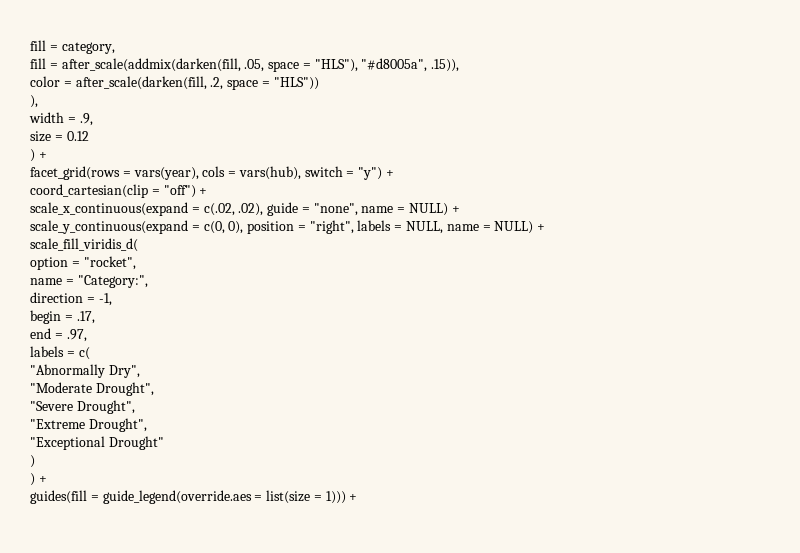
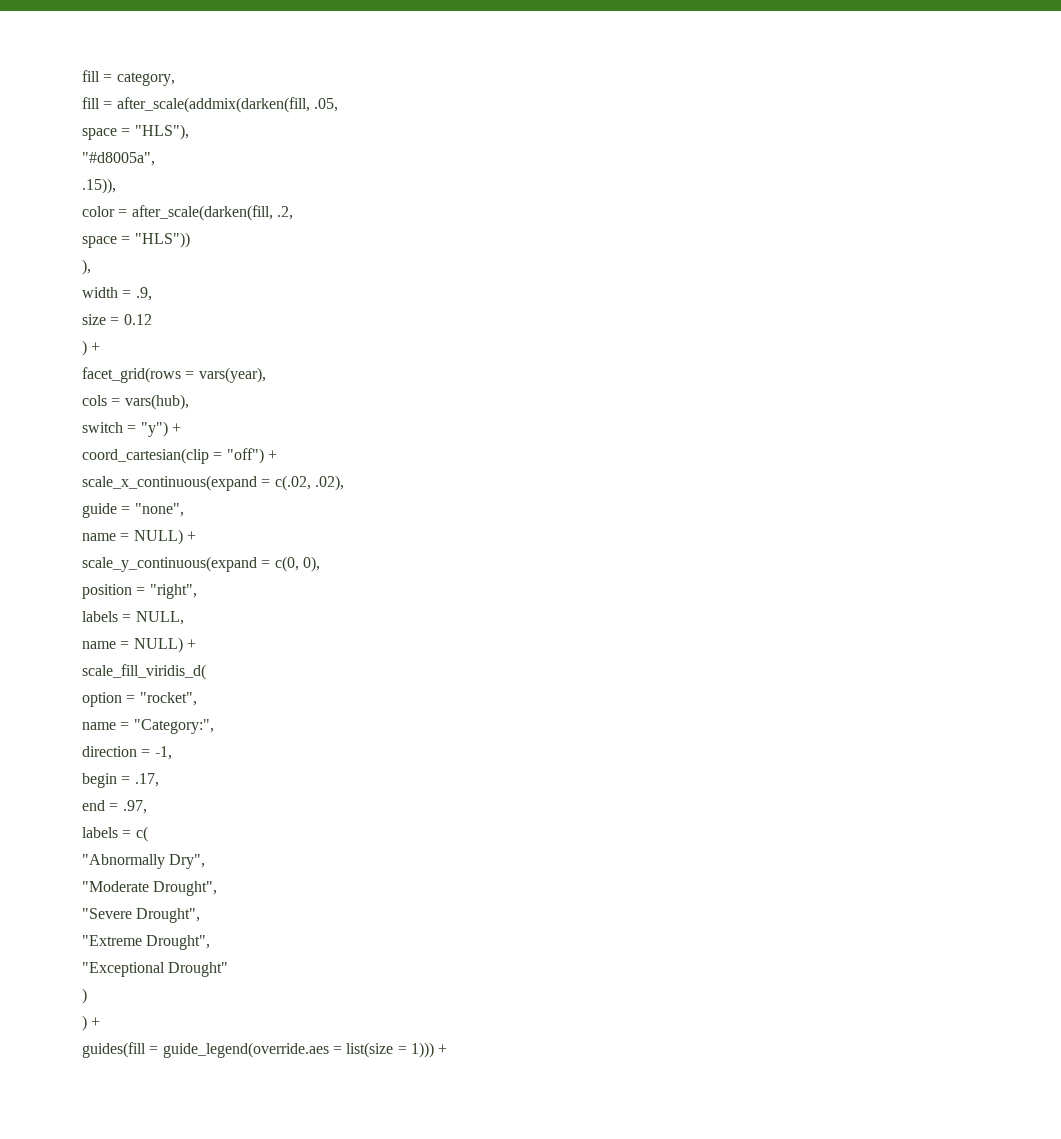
(265, 65) none -> (338, 105) //
(358, 65) none -> (189, 132) //
(428, 65) none -> (155, 159) //
(224, 83) none -> (293, 213) //
(199, 173) none -> (266, 375) //
(301, 173) none -> (189, 402) //
(264, 209) none -> (344, 483) //
(358, 209) none -> (184, 510) //
(244, 227) none -> (320, 564) //
(354, 227) none -> (197, 591) //
(444, 227) none -> (184, 618) //

